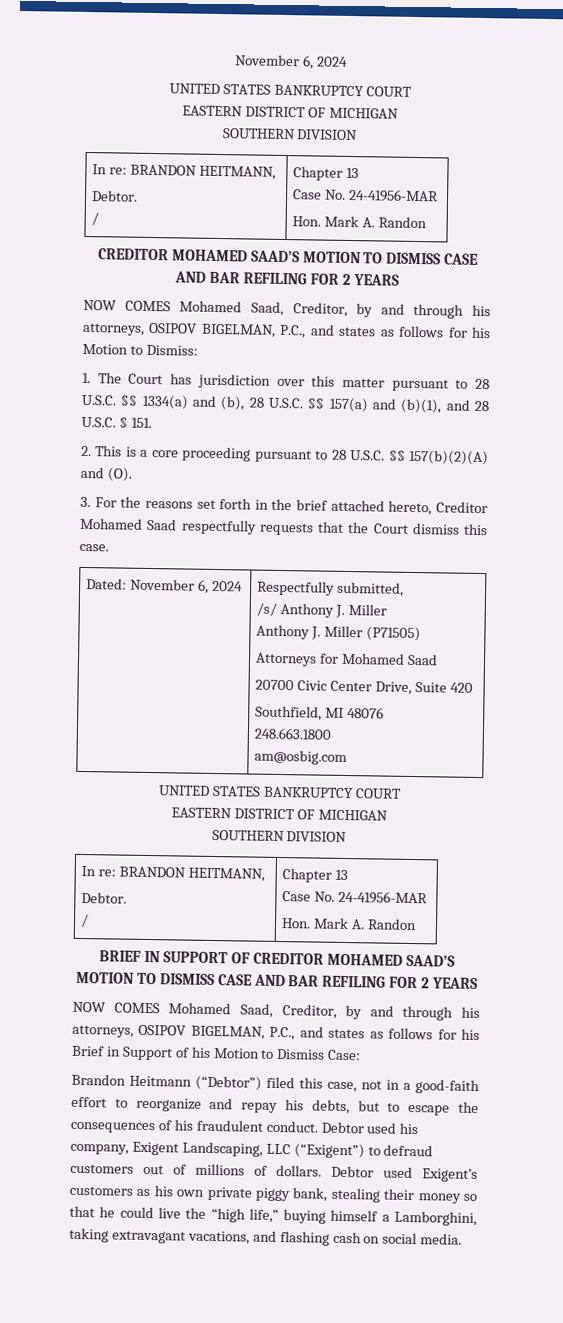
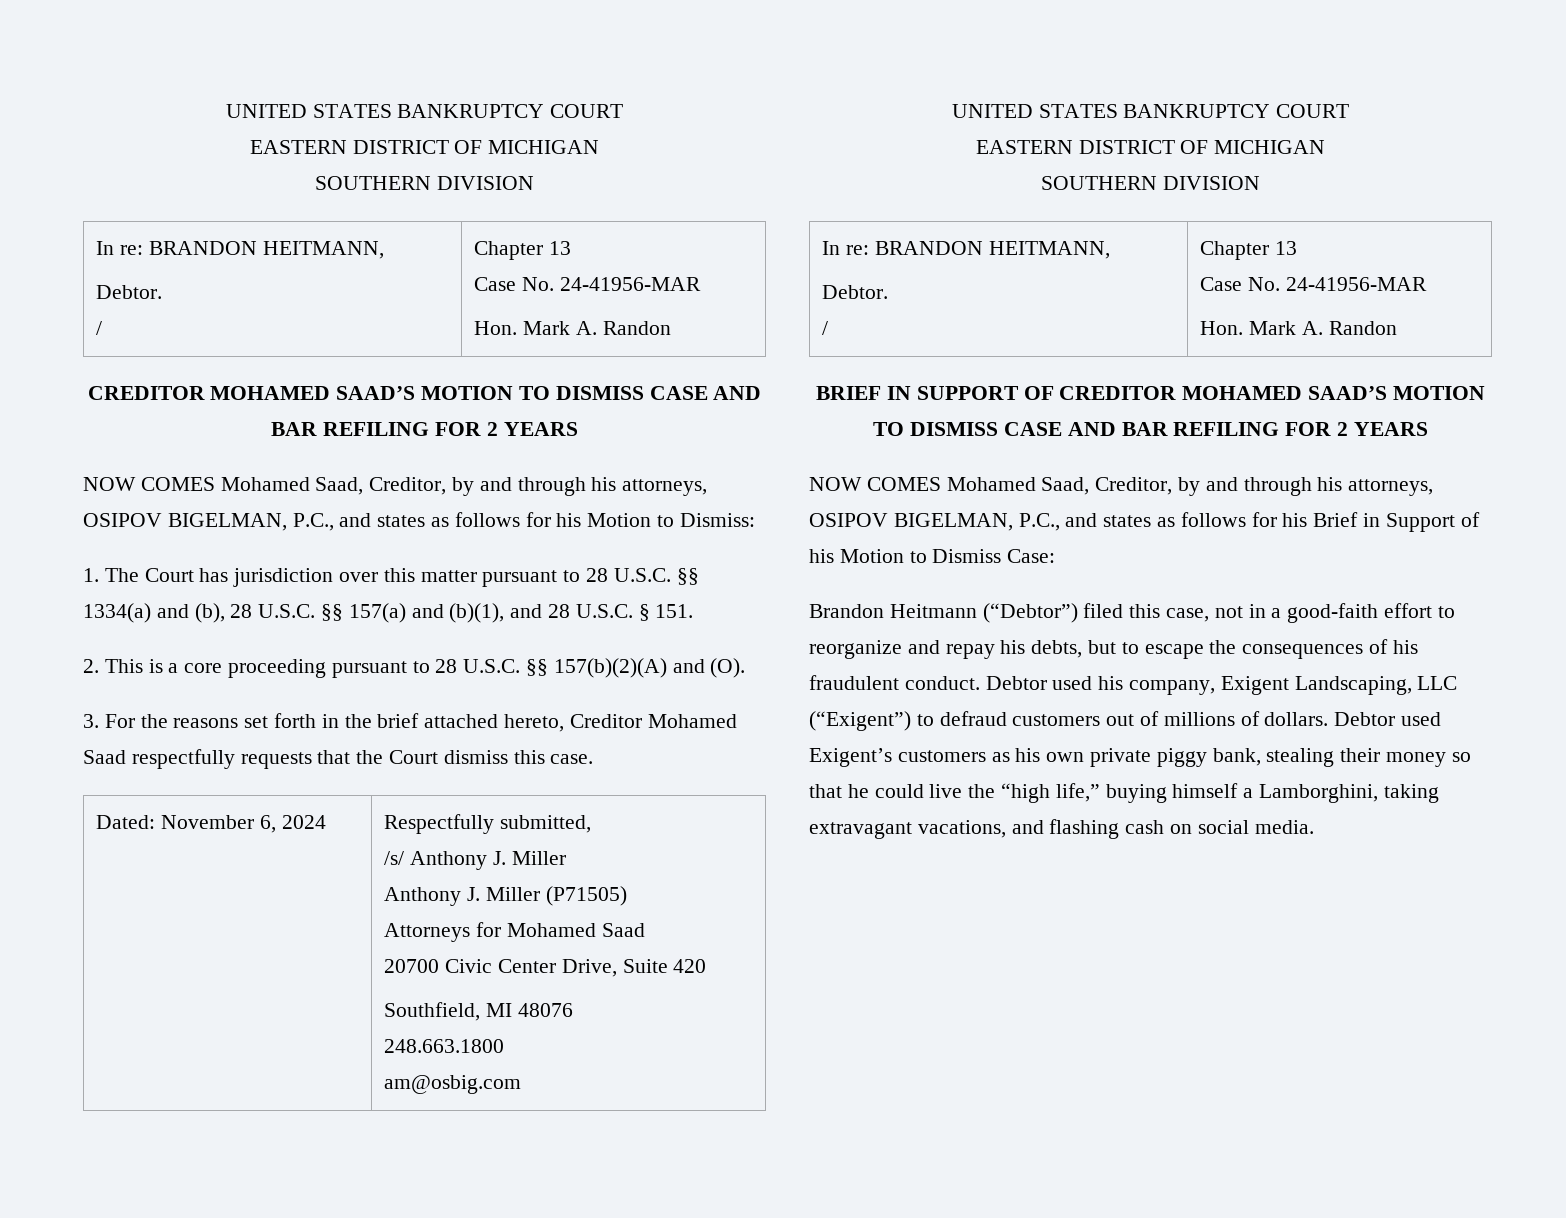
[235,54,348,70] November 6, 2024 // -> (225, 111) none

